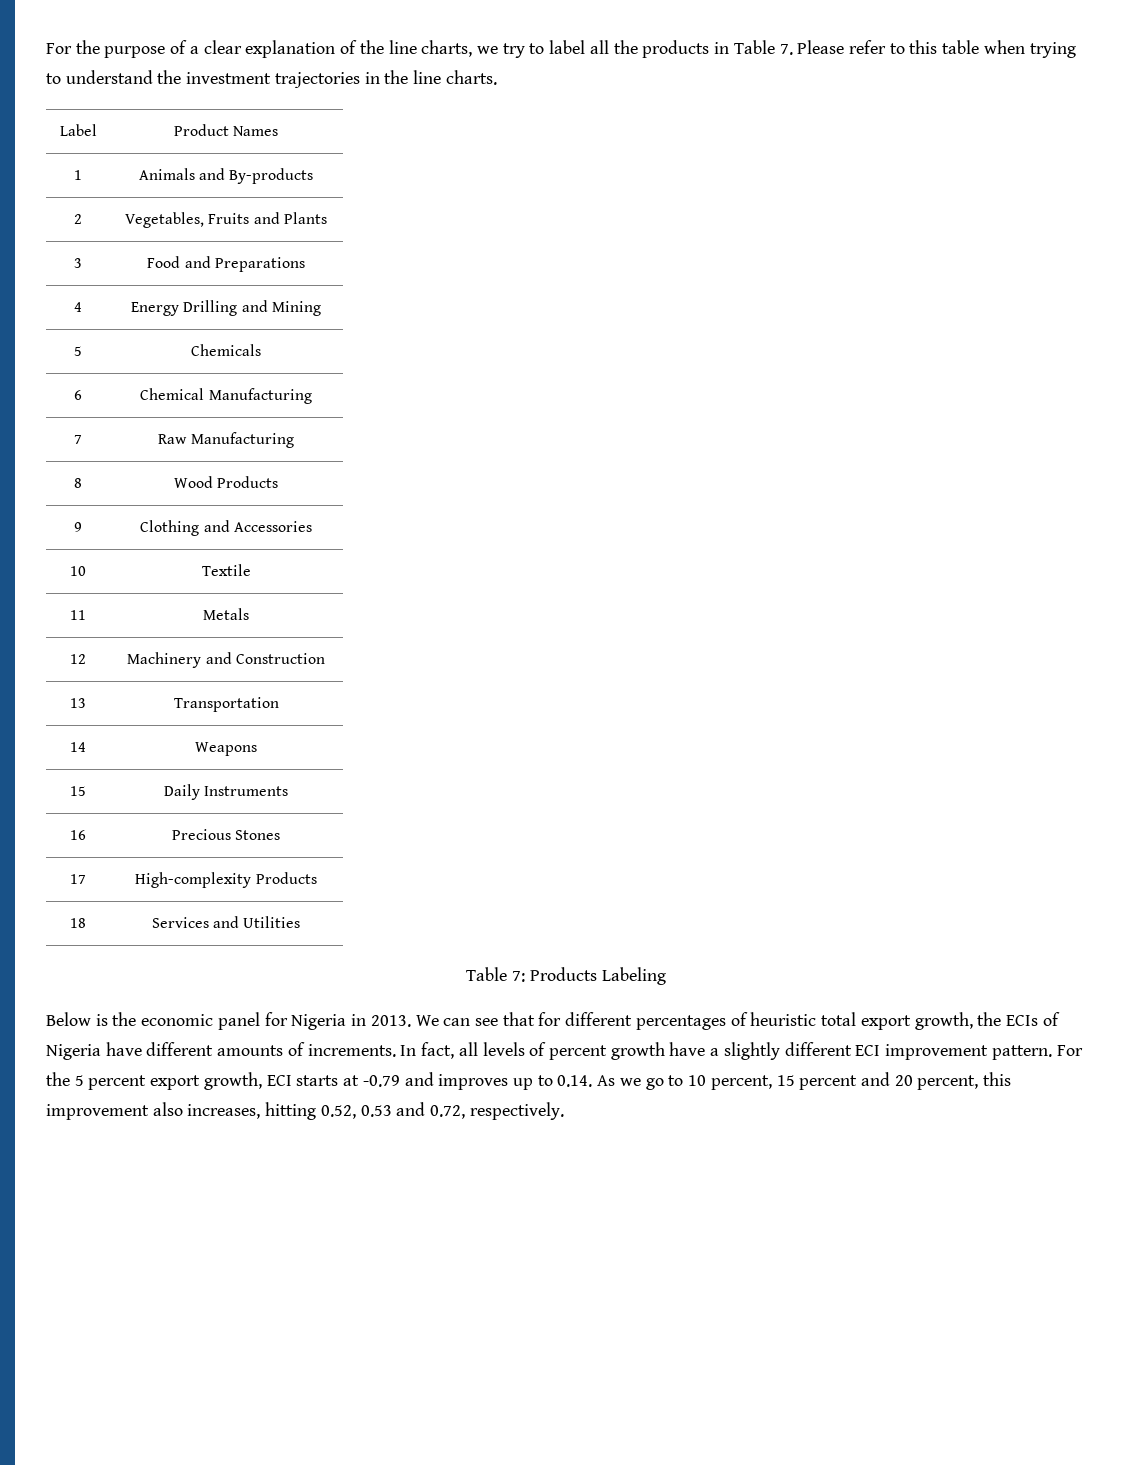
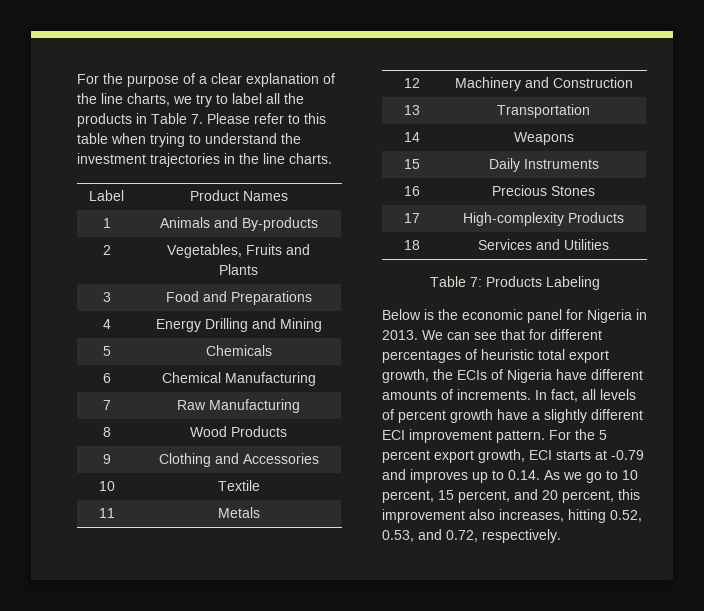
[799,1075,858,1090] percent -> [458,490,510,503] percent,
[360,1105,392,1117] 0.53 -> [382,530,414,542] 0.53,

